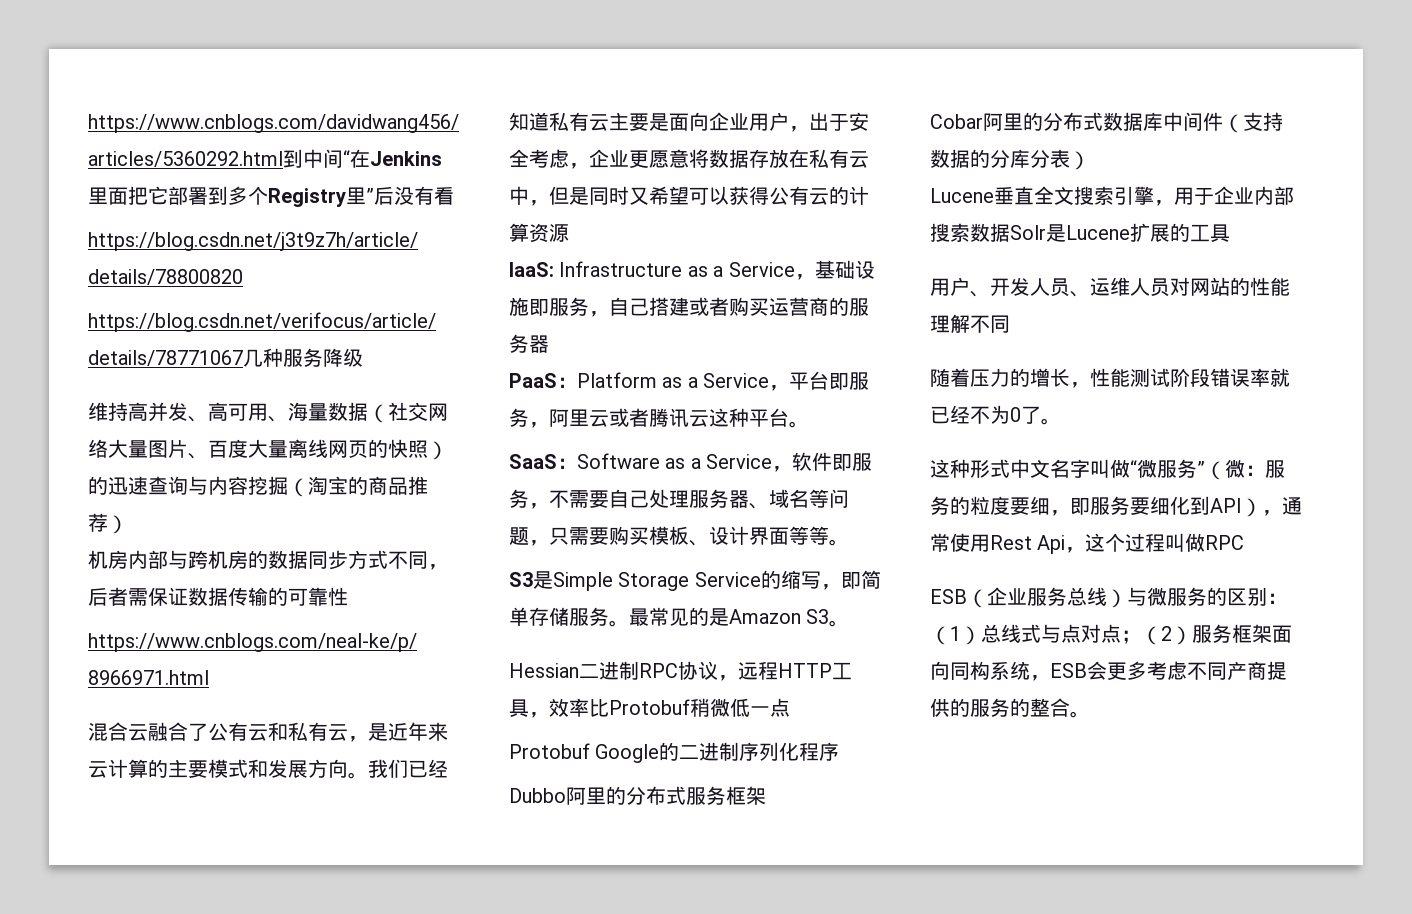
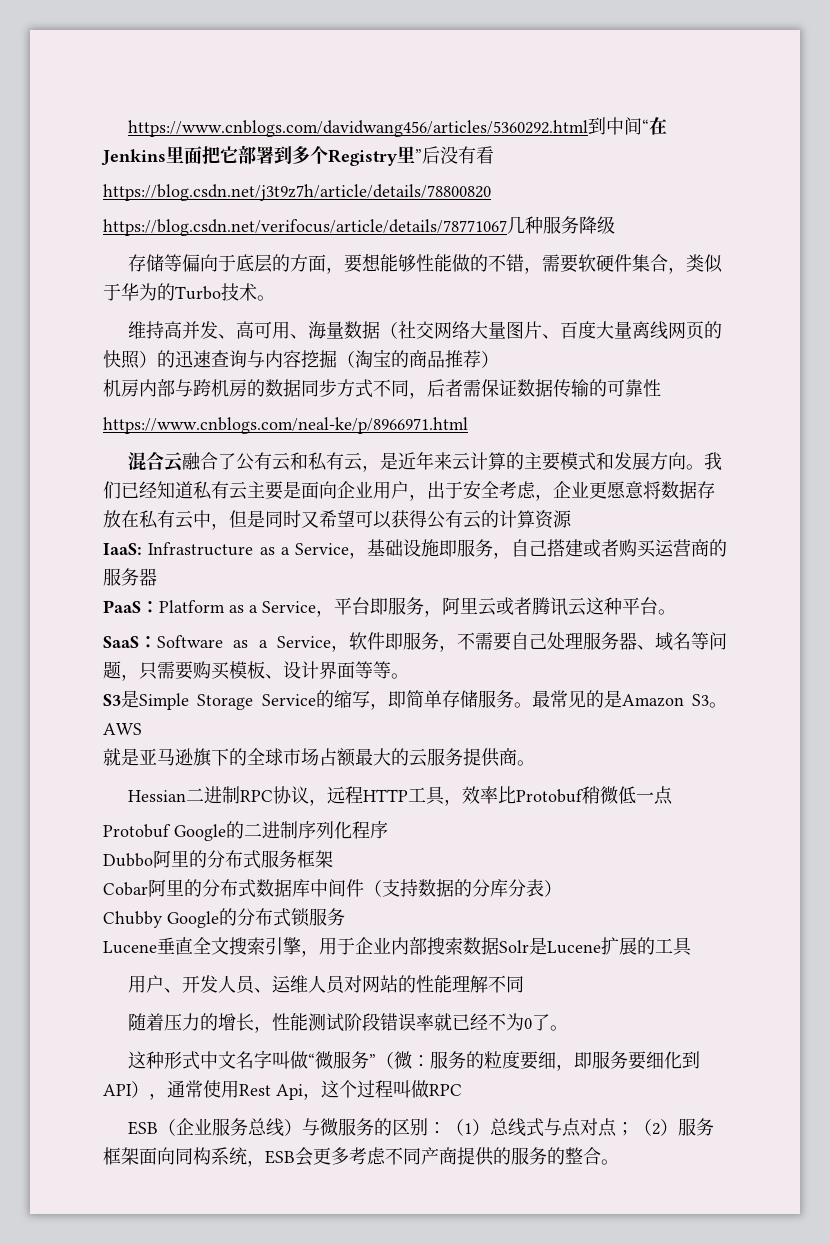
(363, 357) none -> [128,253,724,274] [103,283,275,301] // 存储等偏向于底层的方面，要想能够性能做的不错，需要软硬件集合，类似于华为的Turbo技术。
(850, 623) none -> [103,723,142,735] [103,748,535,767] AWS // 就是亚马逊旗下的全球市场占额最大的云服务提供商。
(1090, 160) none -> [103,908,345,928] // Chubby Google的分布式锁服务

